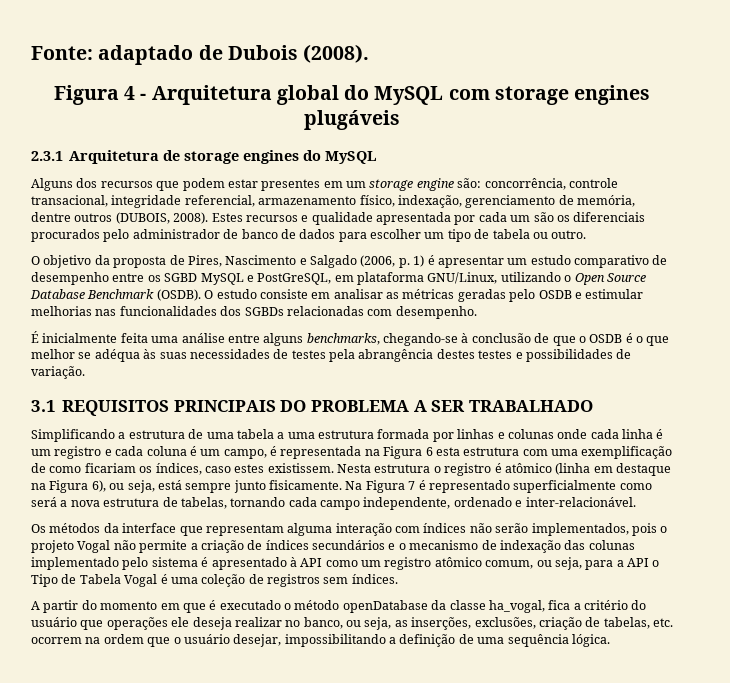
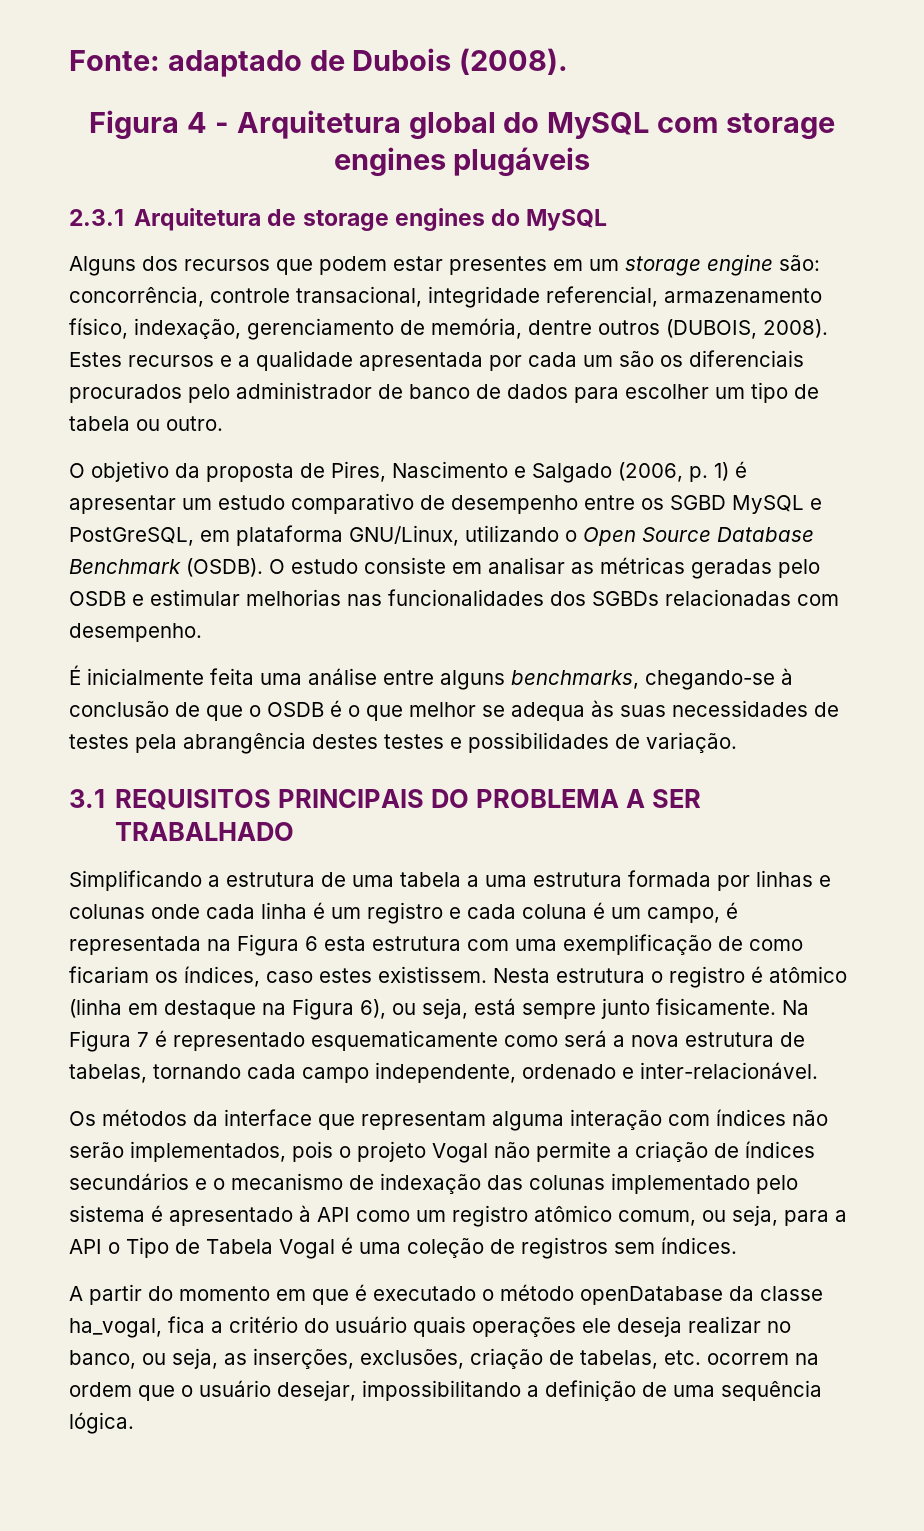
(309, 218) none -> [238,355,250,367] a
[94,349,140,362] adéqua -> [511,702,585,721] adequa
[513,480,617,493] superficialmente -> [311,1030,498,1051] esquematicamente
[80,620,104,630] que -> [413,1316,466,1337] quais

